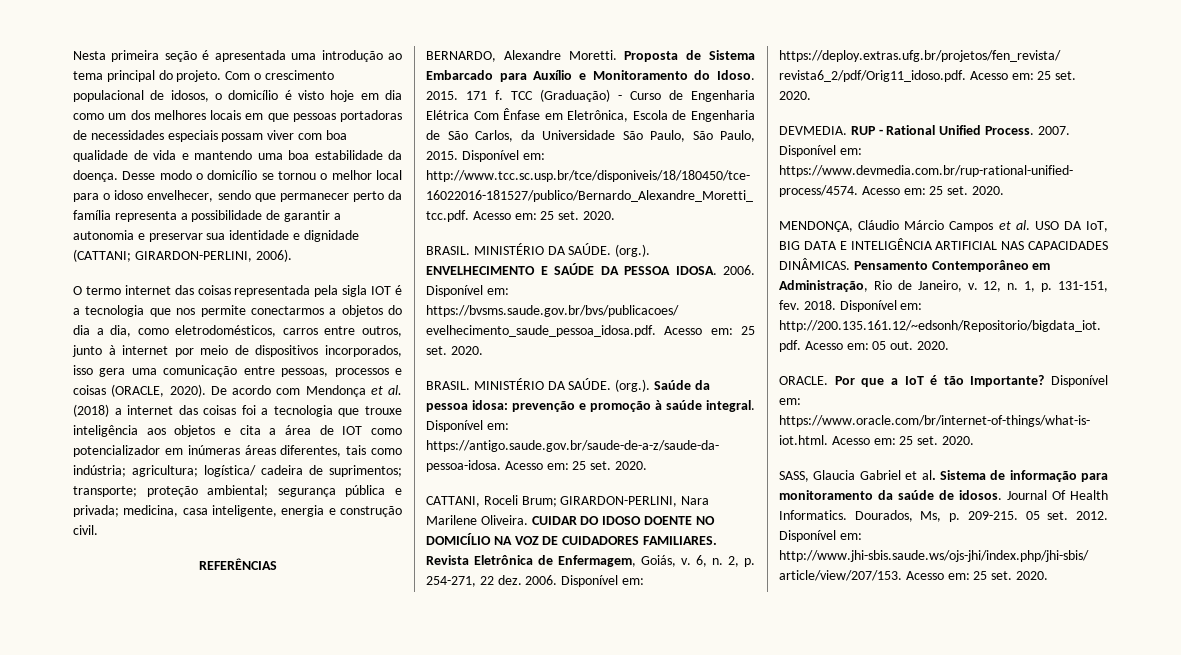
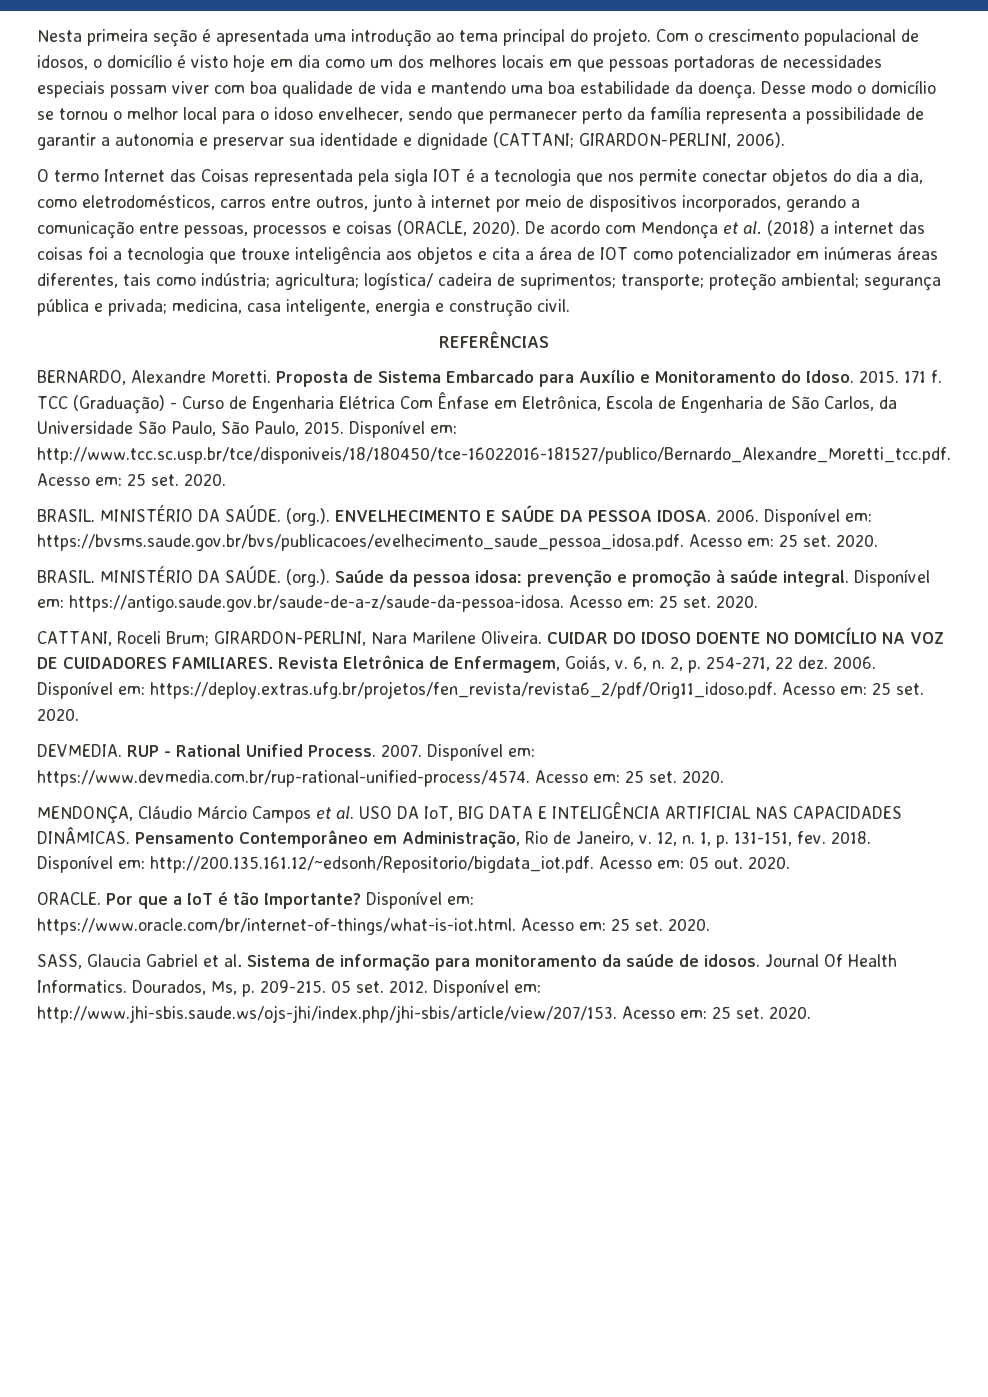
[124,285,231,295] internet das coisas -> [104,169,249,182] Internet das Coisas
[250,306,337,315] conectarmos a -> [702,170,767,182] conectar
[73,365,157,377] isso gera uma -> [786,195,860,212] gerando a

